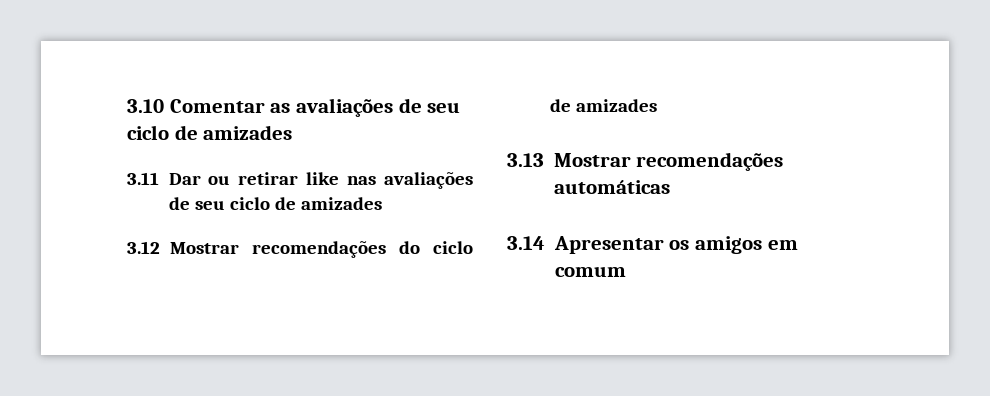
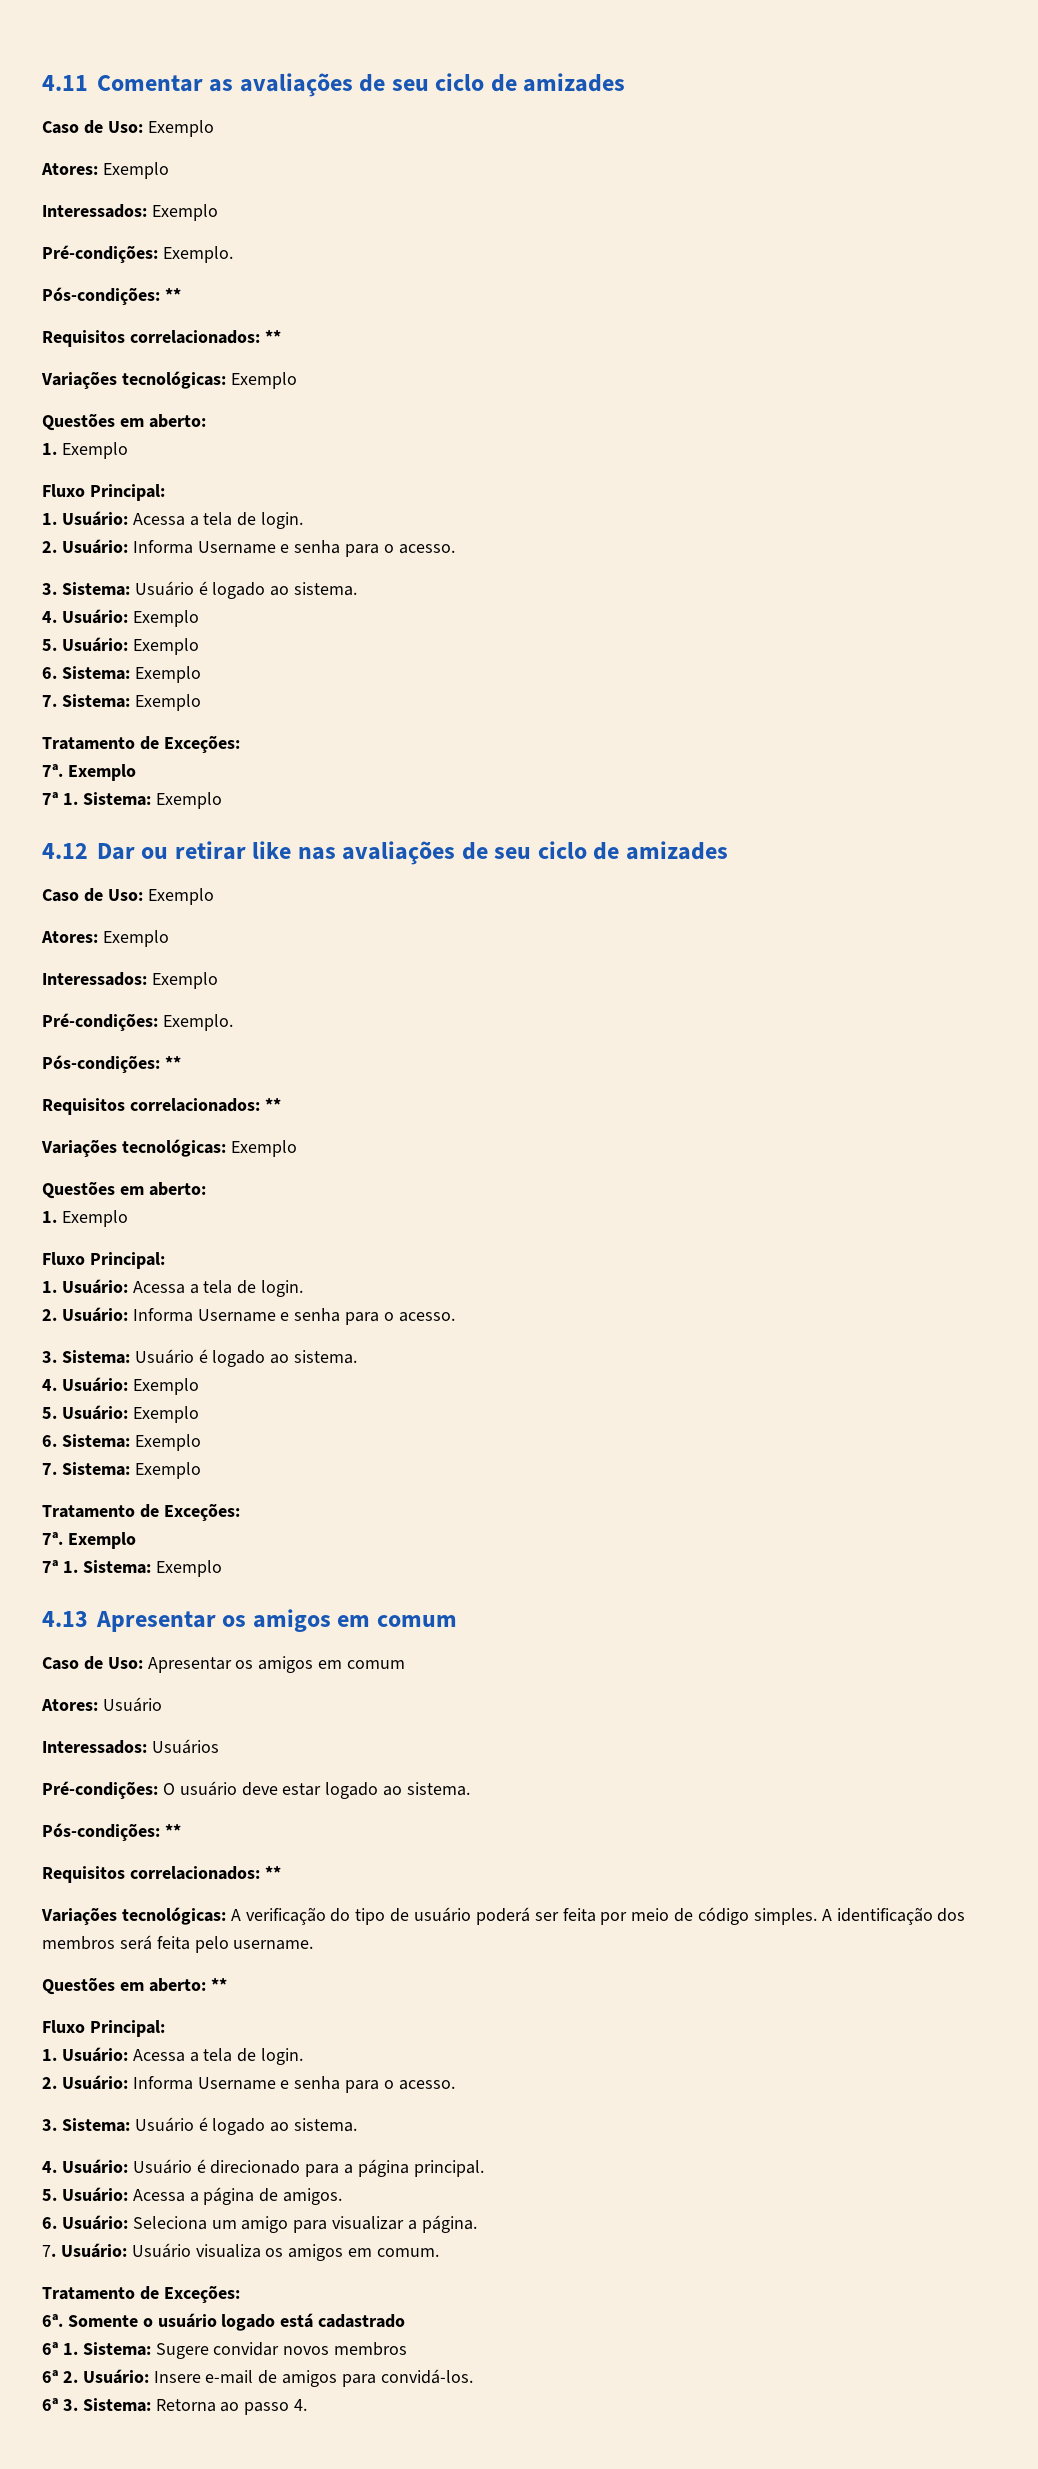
[127,99,164,113] 3.10 -> [42,75,88,91] 4.11
[127,172,159,185] 3.11 -> [42,120,214,137] [41,162,169,179] [42,204,218,221] [42,245,233,264] [42,287,181,306] [42,330,281,347] [41,371,297,390] [42,413,206,431] [42,442,128,459] [42,484,165,501] [42,511,304,529] [42,539,455,557] [42,581,358,599] [42,609,199,627] [42,637,199,655] [42,666,201,683] [42,694,201,711] [42,735,240,754] [42,764,136,781] [42,792,222,809] [42,843,88,859] Caso de Uso: Exemplo // Atores: Exemplo // Interessados: Exemplo // Pré-condições: Exemplo. // Pós-condições: ** // Requisitos correlacionados: ** // Variações tecnológicas: Exemplo // Questões em aberto: // 1. Exemplo // Fluxo Principal: // 1. Usuário: Acessa a tela de login. // 2. Usuário: Informa Username e senha para o acesso. // 3. Sistema: Usuário é logado ao sistema. // 4. Usuário: Exemplo // 5. Usuário: Exemplo // 6. Sistema: Exemplo // 7. Sistema: Exemplo // Tratamento de Exceções: // 7ª. Exemplo // 7ª 1. Sistema: Exemplo // 4.12
[127,241,474,258] [549,99,657,112] [507,152,784,171] [553,180,670,194] [507,236,798,254] [554,266,626,277] 3.12 Mostrar recomendações do ciclo de amizades // 3.13 Mostrar recomendações automáticas // 3.14 Apresentar os amigos em comum -> [42,888,214,905] [41,930,169,947] [42,972,218,989] [42,1013,233,1032] [42,1055,181,1074] [42,1098,281,1115] [41,1139,297,1158] [42,1181,206,1199] [42,1210,128,1227] [42,1252,165,1269] [42,1279,304,1297] [42,1307,455,1325] [42,1349,358,1367] [42,1377,199,1395] [42,1405,199,1423] [42,1434,201,1451] [42,1462,201,1479] [42,1503,240,1522] [42,1532,136,1549] [42,1560,222,1577] [42,1609,457,1632] [42,1656,406,1673] [41,1697,162,1712] [42,1739,219,1754] [42,1781,471,1800] [42,1823,181,1842] [42,1866,281,1883] [41,1907,966,1926] [42,1935,314,1953] [42,1977,227,1995] [42,2020,165,2037] [42,2047,304,2065] [42,2075,455,2093] [42,2117,358,2135] [42,2159,484,2177] [42,2187,343,2205] [42,2215,477,2233] [42,2243,440,2261] [42,2285,240,2304] [42,2313,406,2331] [42,2342,408,2359] [42,2369,473,2387] [42,2398,308,2415] Caso de Uso: Exemplo // Atores: Exemplo // Interessados: Exemplo // Pré-condições: Exemplo. // Pós-condições: ** // Requisitos correlacionados: ** // Variações tecnológicas: Exemplo // Questões em aberto: // 1. Exemplo // Fluxo Principal: // 1. Usuário: Acessa a tela de login. // 2. Usuário: Informa Username e senha para o acesso. // 3. Sistema: Usuário é logado ao sistema. // 4. Usuário: Exemplo // 5. Usuário: Exemplo // 6. Sistema: Exemplo // 7. Sistema: Exemplo // Tratamento de Exceções: // 7ª. Exemplo // 7ª 1. Sistema: Exemplo // 4.13 Apresentar os amigos em comum // Caso de Uso: Apresentar os amigos em comum // Atores: Usuário // Interessados: Usuários // Pré-condições: O usuário deve estar logado ao sistema. // Pós-condições: ** // Requisitos correlacionados: ** // Variações tecnológicas: A verificação do tipo de usuário poderá ser feita por meio de código simples. A identificação dos membros será feita pelo username. // Questões em aberto: ** // Fluxo Principal: // 1. Usuário: Acessa a tela de login. // 2. Usuário: Informa Username e senha para o acesso. // 3. Sistema: Usuário é logado ao sistema. // 4. Usuário: Usuário é direcionado para a página principal. // 5. Usuário: Acessa a página de amigos. // 6. Usuário: Seleciona um amigo para visualizar a página. // 7. Usuário: Usuário visualiza os amigos em comum. // Tratamento de Exceções: // 6ª. Somente o usuário logado está cadastrado // 6ª 1. Sistema: Sugere convidar novos membros // 6ª 2. Usuário: Insere e-mail de amigos para convidá-los. // 6ª 3. Sistema: Retorna ao passo 4.

